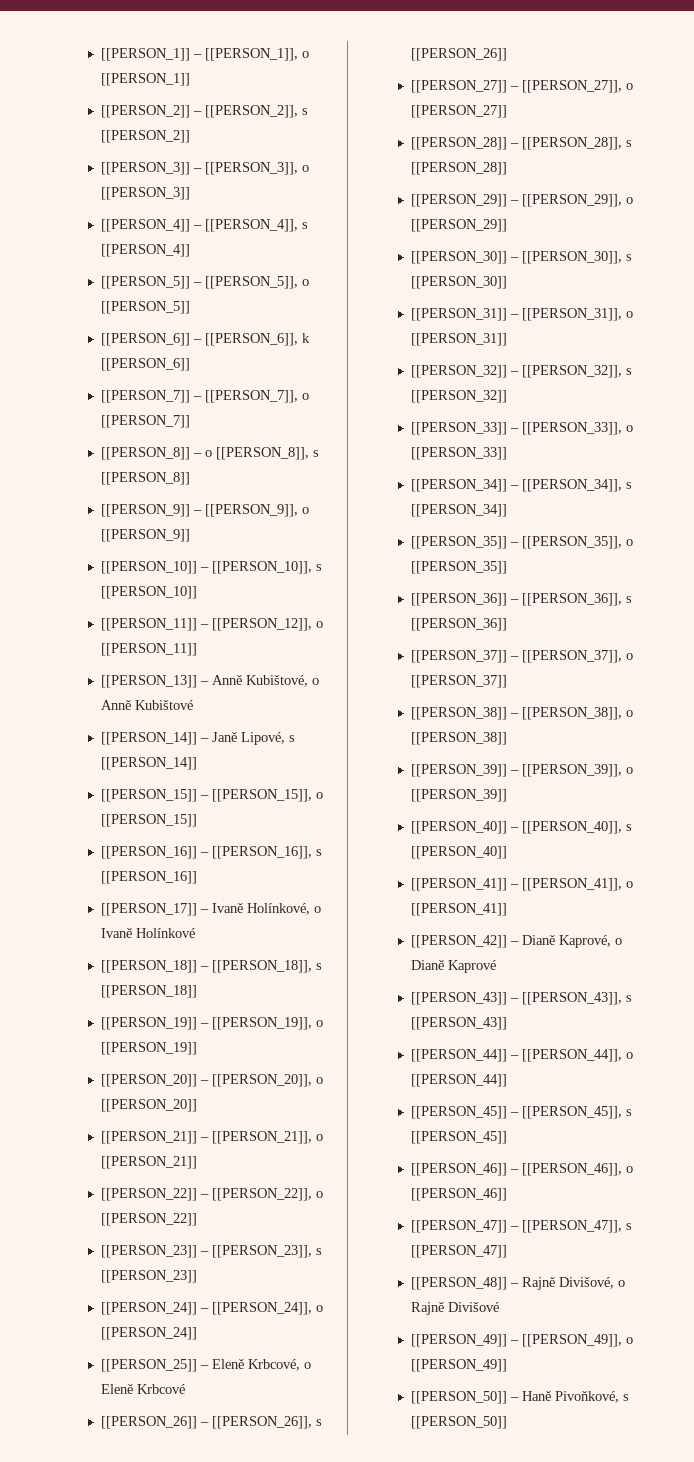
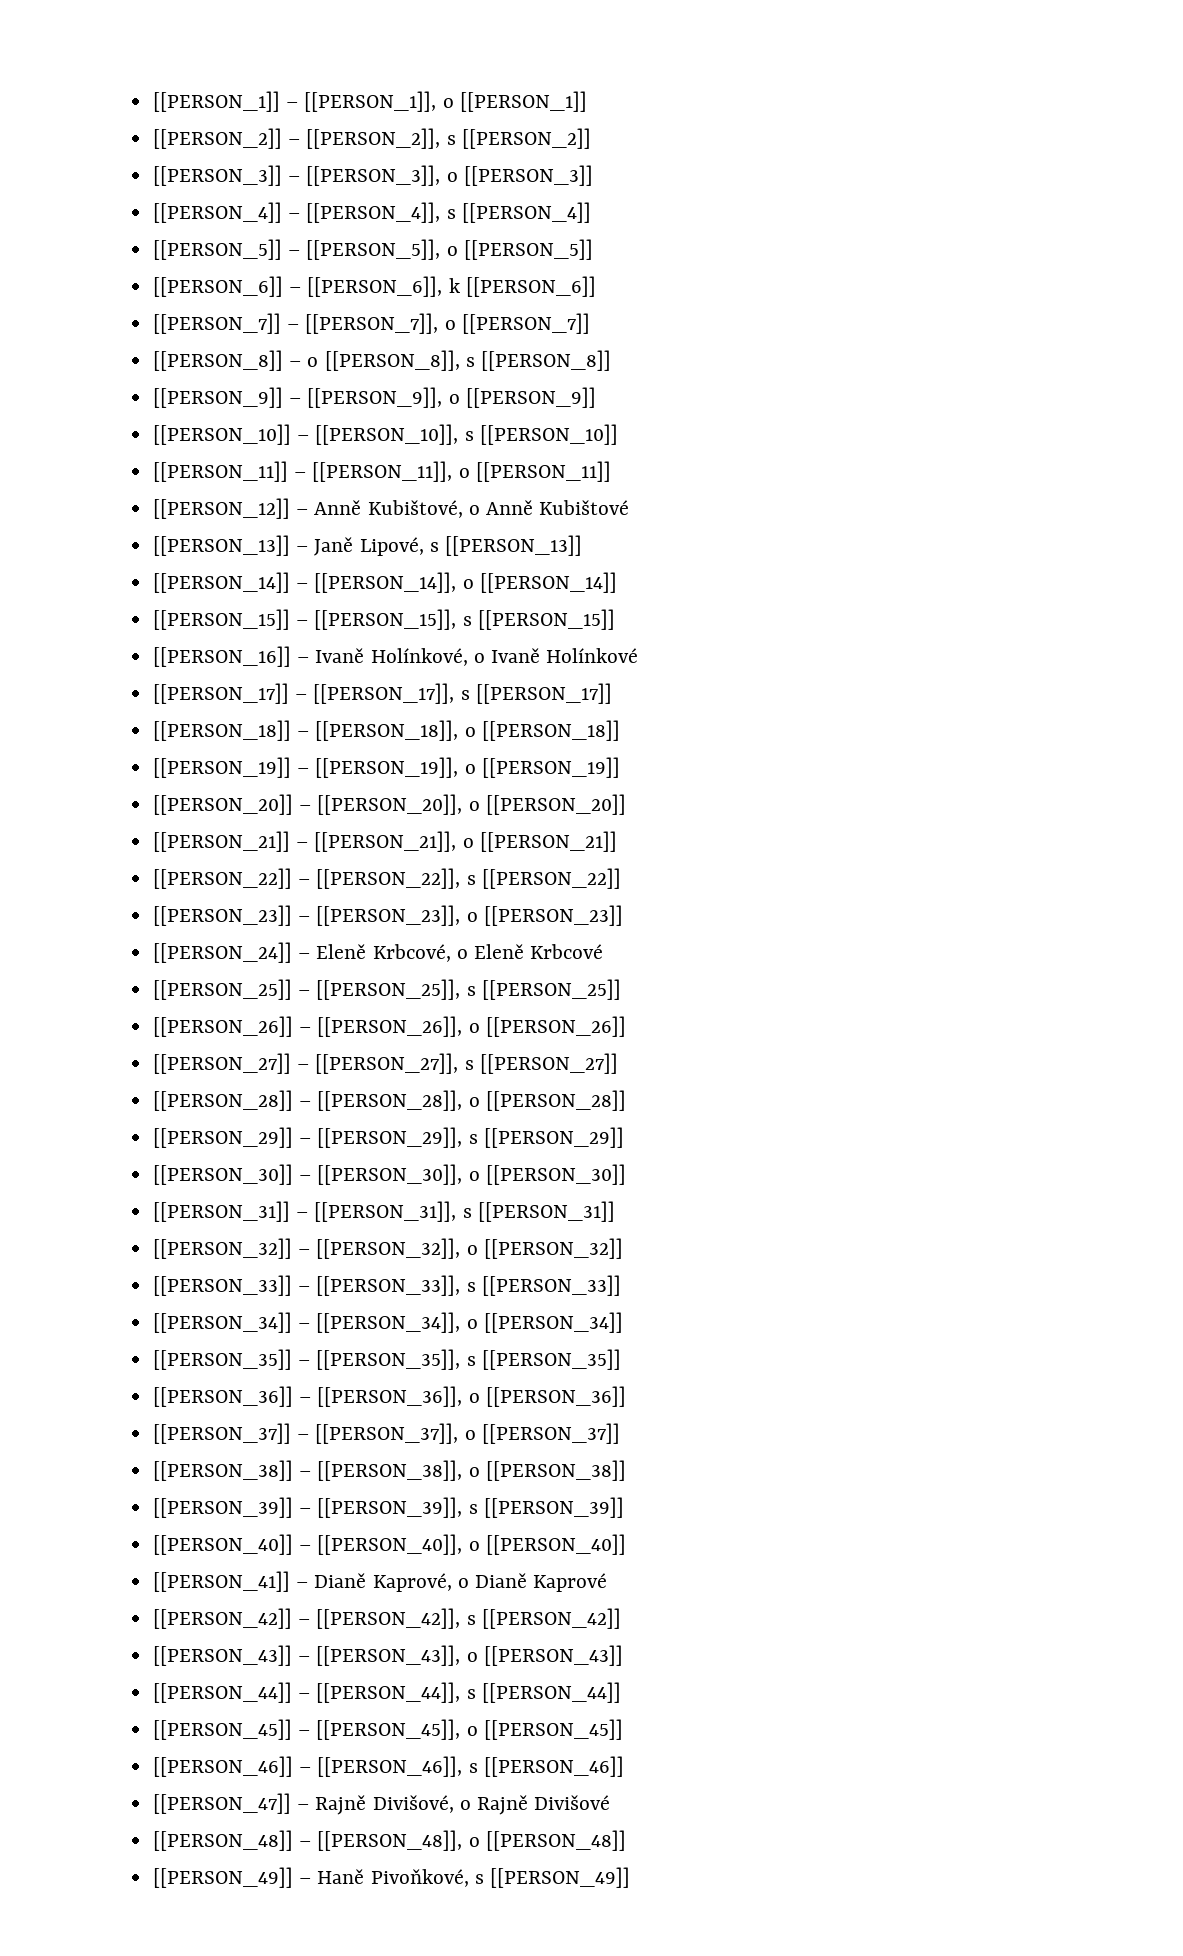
[212,618,313,631] [[PERSON_12]], -> [312,461,453,482] [[PERSON_11]],
[101,675,198,688] [[PERSON_13]] -> [152,498,290,519] [[PERSON_12]]
[101,732,198,745] [[PERSON_14]] -> [152,535,290,556] [[PERSON_13]]
(296, 738) none -> [444,535,582,556] [152,572,474,593] [[PERSON_13]] // [[PERSON_14]] – [[PERSON_14]], o
[316,792,324,799] o -> [462,616,472,626] s
[212,846,323,859] [101,871,198,884] [101,903,210,916] [[PERSON_16]], s [[PERSON_16]] // [[PERSON_17]] – -> (310, 660) none
(196, 933) none -> [152,683,612,704] // [[PERSON_17]] – [[PERSON_17]], s [[PERSON_17]]
[316,963,323,970] s -> [464,727,476,737] o
[316,1191,324,1198] o -> [466,875,476,885] s
[316,1248,323,1255] s -> [466,912,478,922] o
[212,1302,324,1315] [101,1327,198,1340] [101,1359,210,1372] [[PERSON_24]], o [[PERSON_24]] // [[PERSON_25]] – -> (311, 956) none
(186, 1389) none -> [152,979,621,1000] // [[PERSON_25]] – [[PERSON_25]], s [[PERSON_25]]
[316,1419,323,1426] s -> [468,1023,480,1033] o
[626,83,634,90] o -> [464,1060,474,1070] s
[626,140,633,147] s -> [468,1097,480,1107] o
[626,197,634,204] o -> [468,1134,478,1144] s
[626,254,633,261] s -> [468,1171,480,1181] o
[626,311,634,318] o -> [462,1208,472,1218] s
[626,368,633,375] s -> [466,1245,478,1255] o
[626,425,634,432] o -> [466,1282,476,1292] s
[626,482,633,489] s -> [466,1319,478,1329] o
[626,539,634,546] o -> [466,1356,476,1366] s
[626,596,633,603] s -> [468,1393,480,1403] o
[626,767,634,774] o -> [468,1504,478,1514] s
[626,824,633,831] s -> [468,1541,480,1551] o
[522,878,634,891] [411,903,508,916] [411,935,520,948] [[PERSON_41]], o [[PERSON_41]] // [[PERSON_42]] – -> (309, 1585) none
(497, 966) none -> [152,1608,621,1629] // [[PERSON_42]] – [[PERSON_42]], s [[PERSON_42]]
[626,995,633,1002] s -> [466,1652,478,1662] o
[626,1052,634,1059] o -> [466,1689,476,1699] s
[626,1109,633,1116] s -> [466,1726,478,1736] o
[626,1166,634,1173] o -> [468,1763,478,1773] s
[522,1220,633,1233] [411,1245,508,1258] [411,1277,520,1290] [[PERSON_47]], s [[PERSON_47]] // [[PERSON_48]] – -> (310, 1807) none
[411,1334,634,1347] [411,1359,508,1372] [411,1391,508,1404] [[PERSON_49]] – [[PERSON_49]], o [[PERSON_49]] // [[PERSON_50]] -> [152,1830,626,1851] [152,1867,293,1888] [[PERSON_48]] – [[PERSON_48]], o [[PERSON_48]] // [[PERSON_49]]
[411,1416,508,1429] [[PERSON_50]] -> [489,1867,630,1888] [[PERSON_49]]

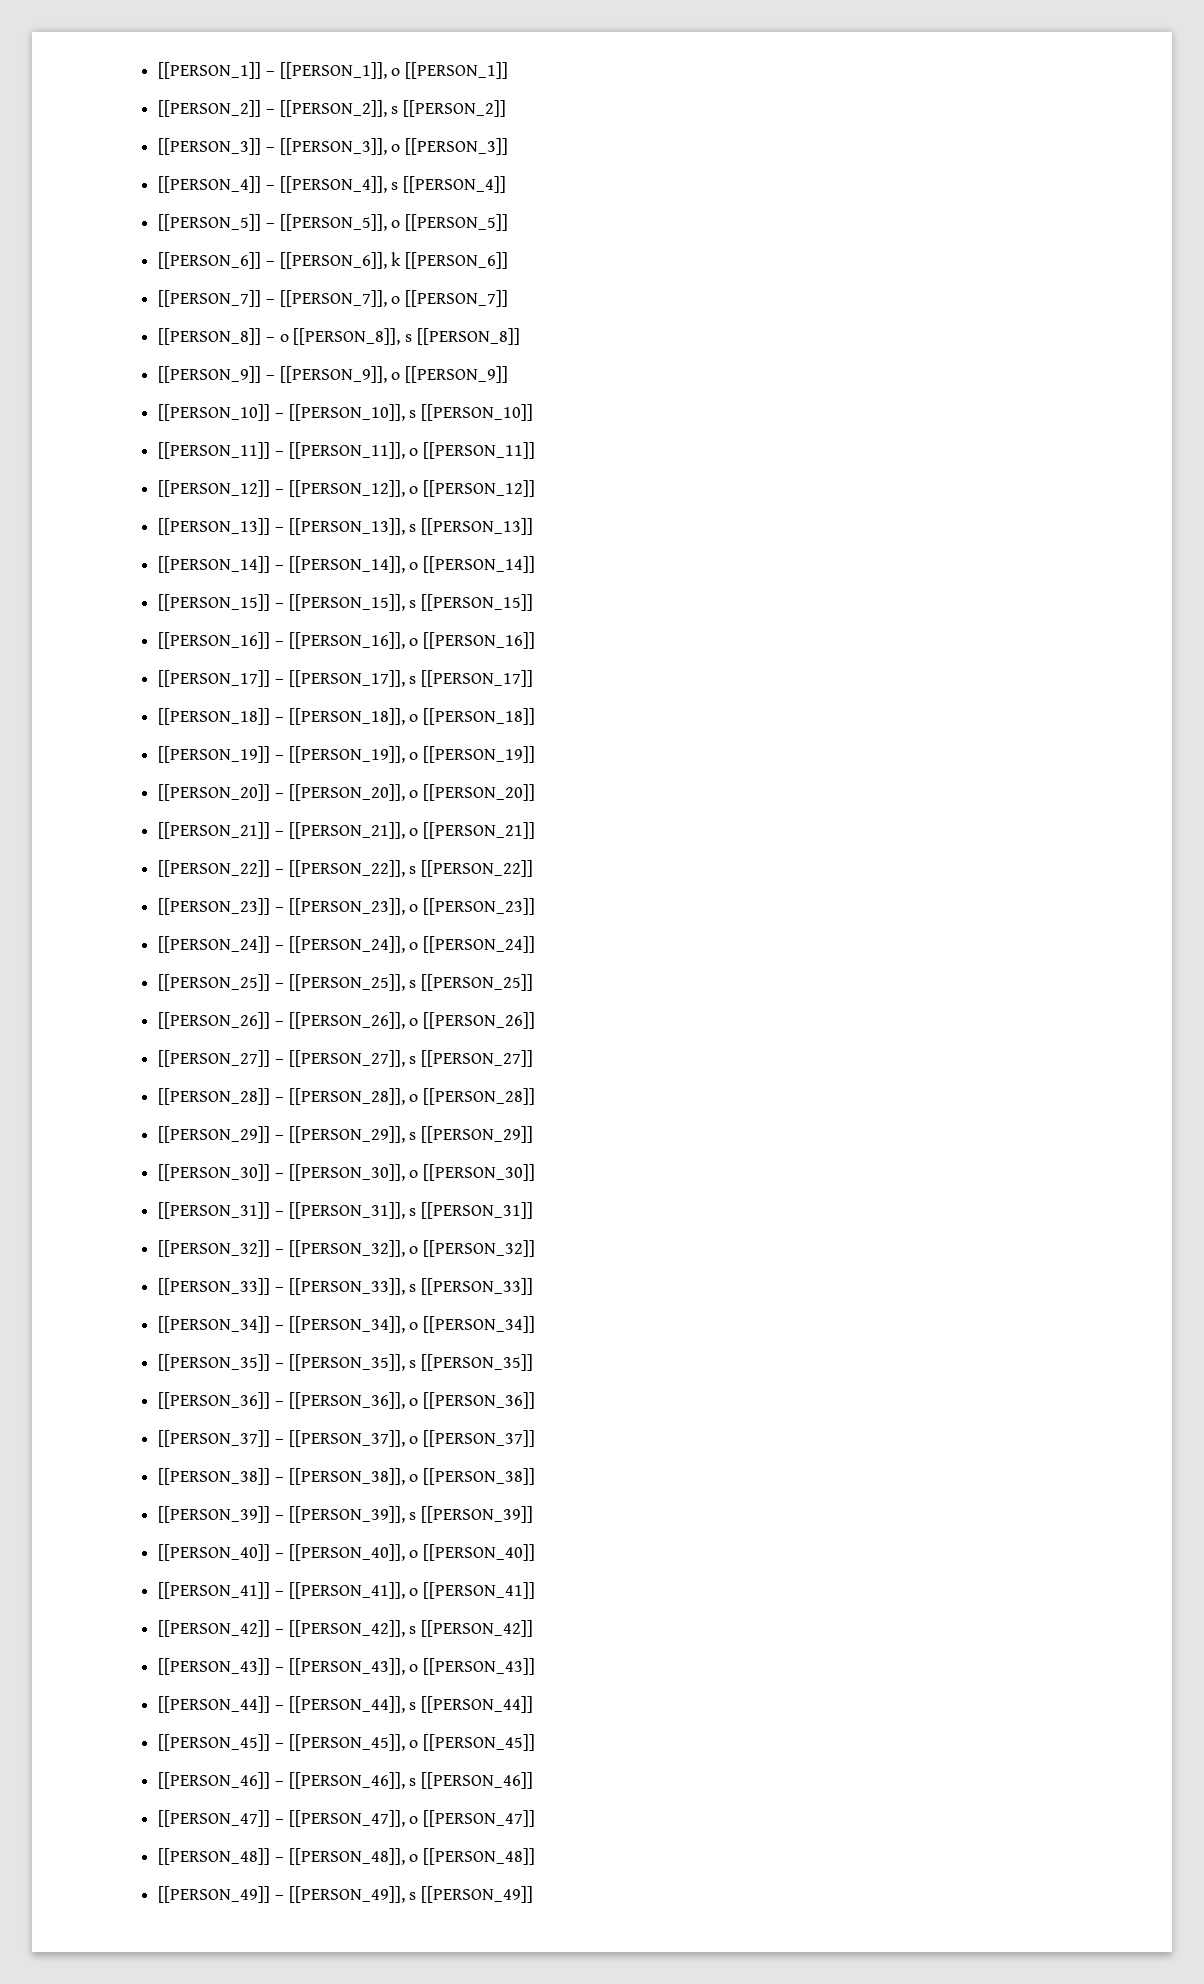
[314,500,630,518] Anně Kubištové, o Anně Kubištové -> [288,480,536,497] [[PERSON_12]], o [[PERSON_12]]
[314,537,424,556] Janě Lipové, -> [288,518,405,535] [[PERSON_13]],
[315,648,639,666] Ivaně Holínkové, o Ivaně Holínkové -> [288,632,536,649] [[PERSON_16]], o [[PERSON_16]]
[316,944,604,962] Eleně Krbcové, o Eleně Krbcové -> [288,936,536,953] [[PERSON_24]], o [[PERSON_24]]
[314,1573,608,1592] Dianě Kaprové, o Dianě Kaprové -> [288,1582,536,1599] [[PERSON_41]], o [[PERSON_41]]
[315,1795,611,1815] Rajně Divišové, o Rajně Divišové -> [288,1810,536,1827] [[PERSON_47]], o [[PERSON_47]]
[317,1869,469,1887] Haně Pivoňkové, -> [288,1886,405,1903] [[PERSON_49]],

